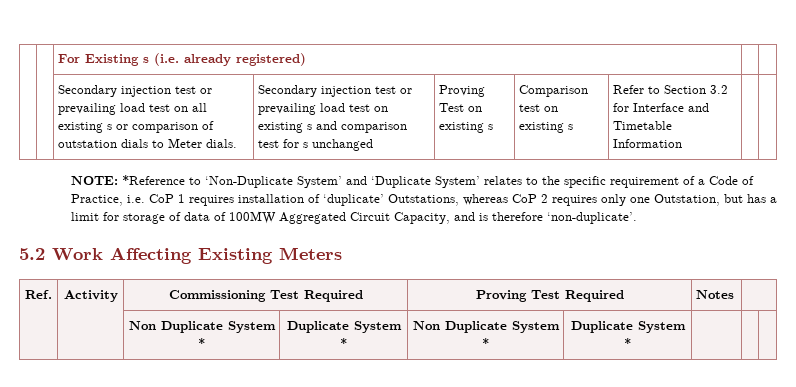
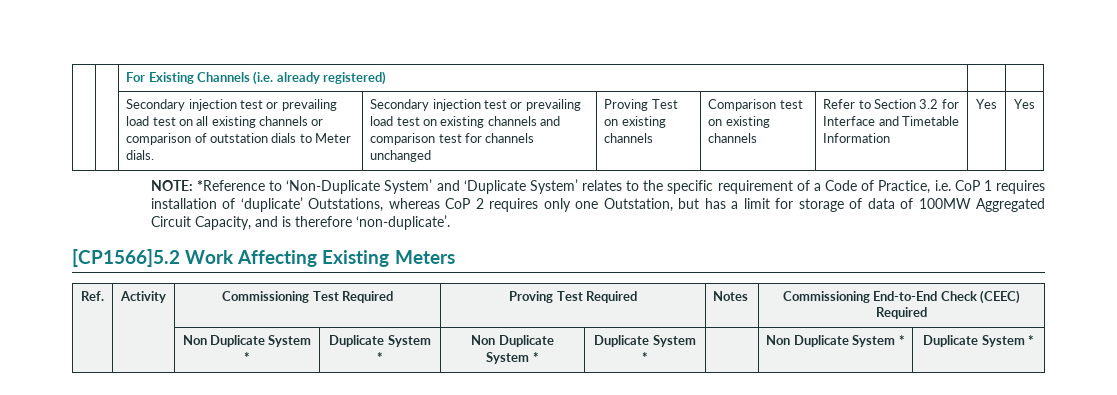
[143,57,150,63] s -> [196,72,250,82] Channels
[107,124,113,130] s -> [259,116,309,126] channels
[307,124,313,130] s -> [487,116,537,126] channels
[303,142,309,148] s -> [485,133,535,143] channels
[488,124,494,130] s -> [604,133,654,143] channels
[568,124,574,130] s -> [708,133,758,143] channels
(683, 143) | -> [976,99,997,109] [1014,99,1035,109] Yes | Yes
[19,248,45,260] 5.2 -> [72,249,180,267] [CP1566]5.2
(735, 294) none -> [782,290,1021,304] [876,307,927,319] Commissioning End-to-End Check (CEEC) Required
(631, 343) | -> [766,335,905,347] [923,335,1034,347] Non Duplicate System * | Duplicate System *

